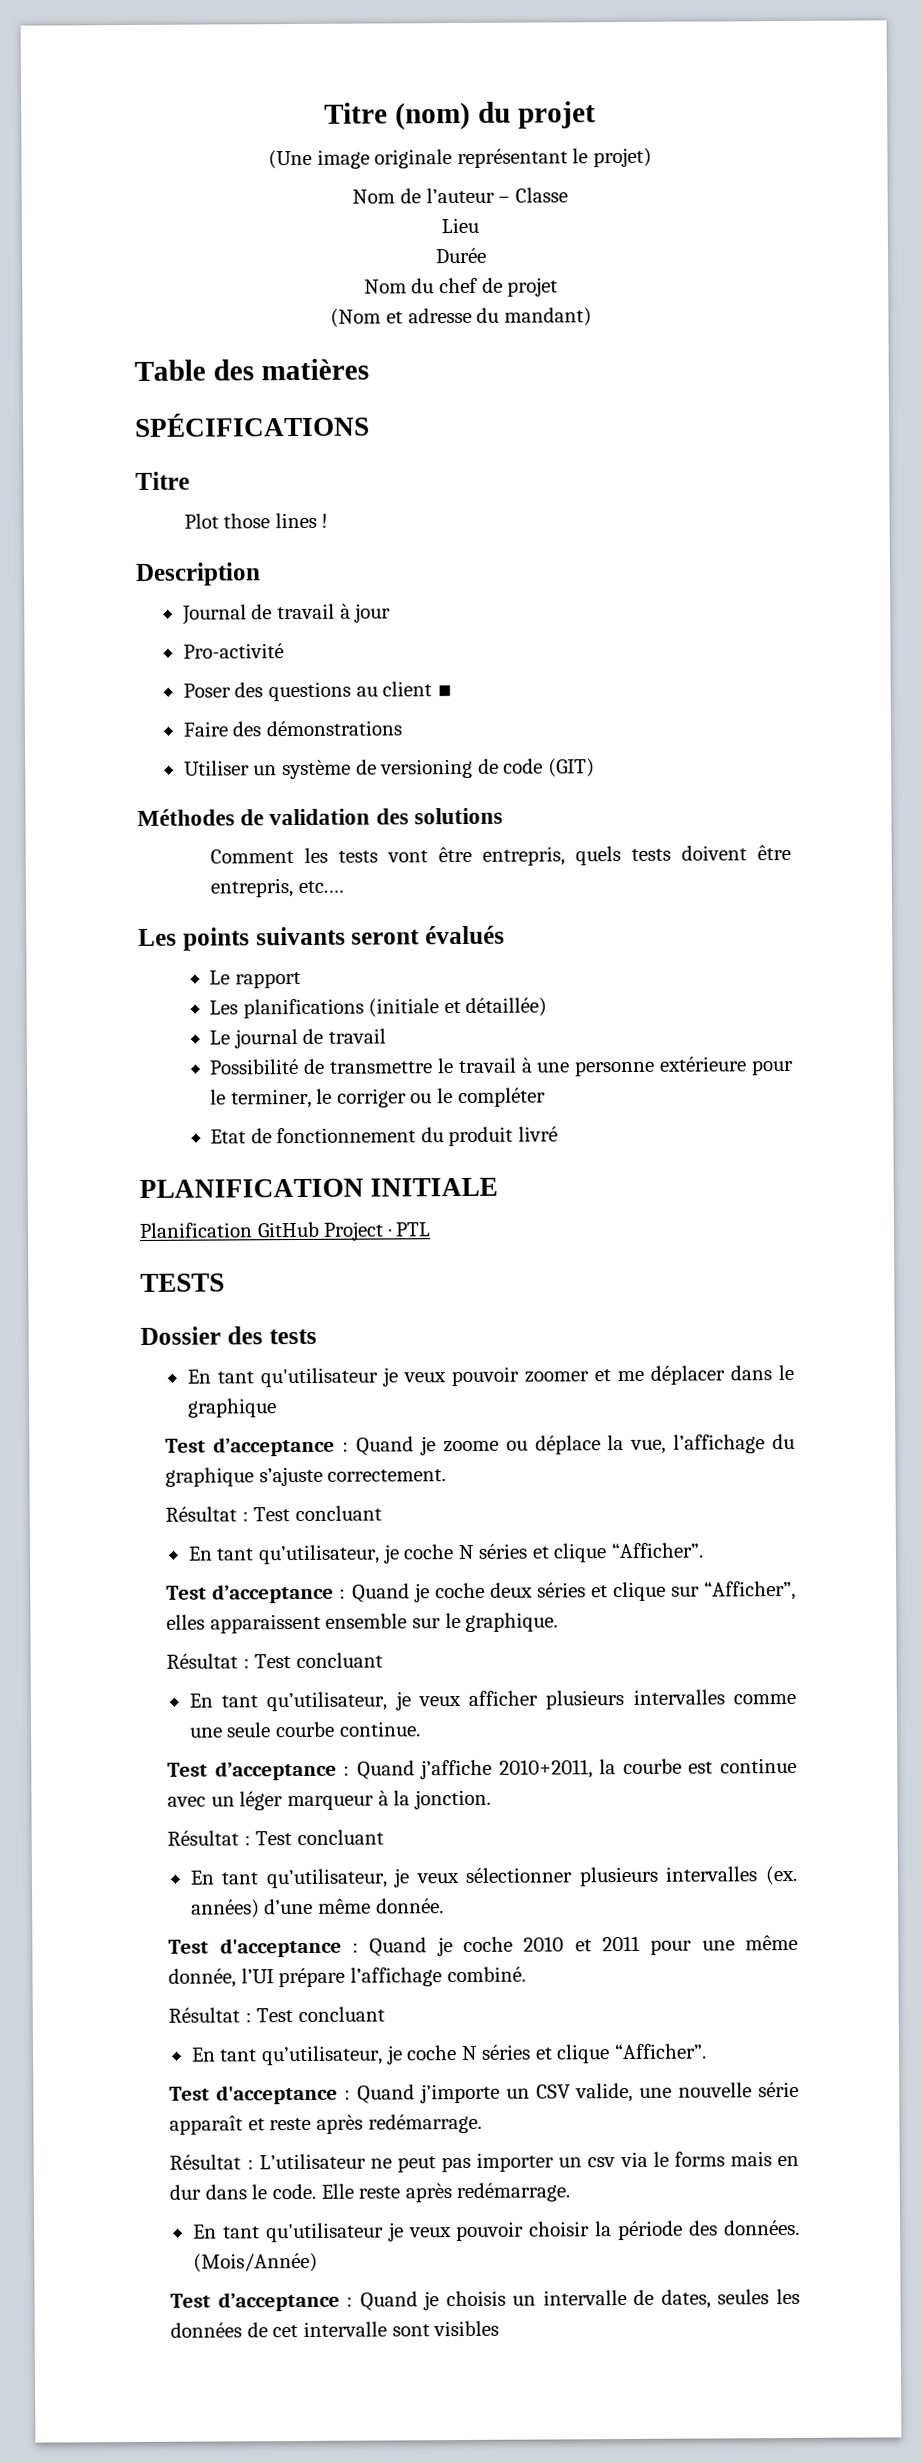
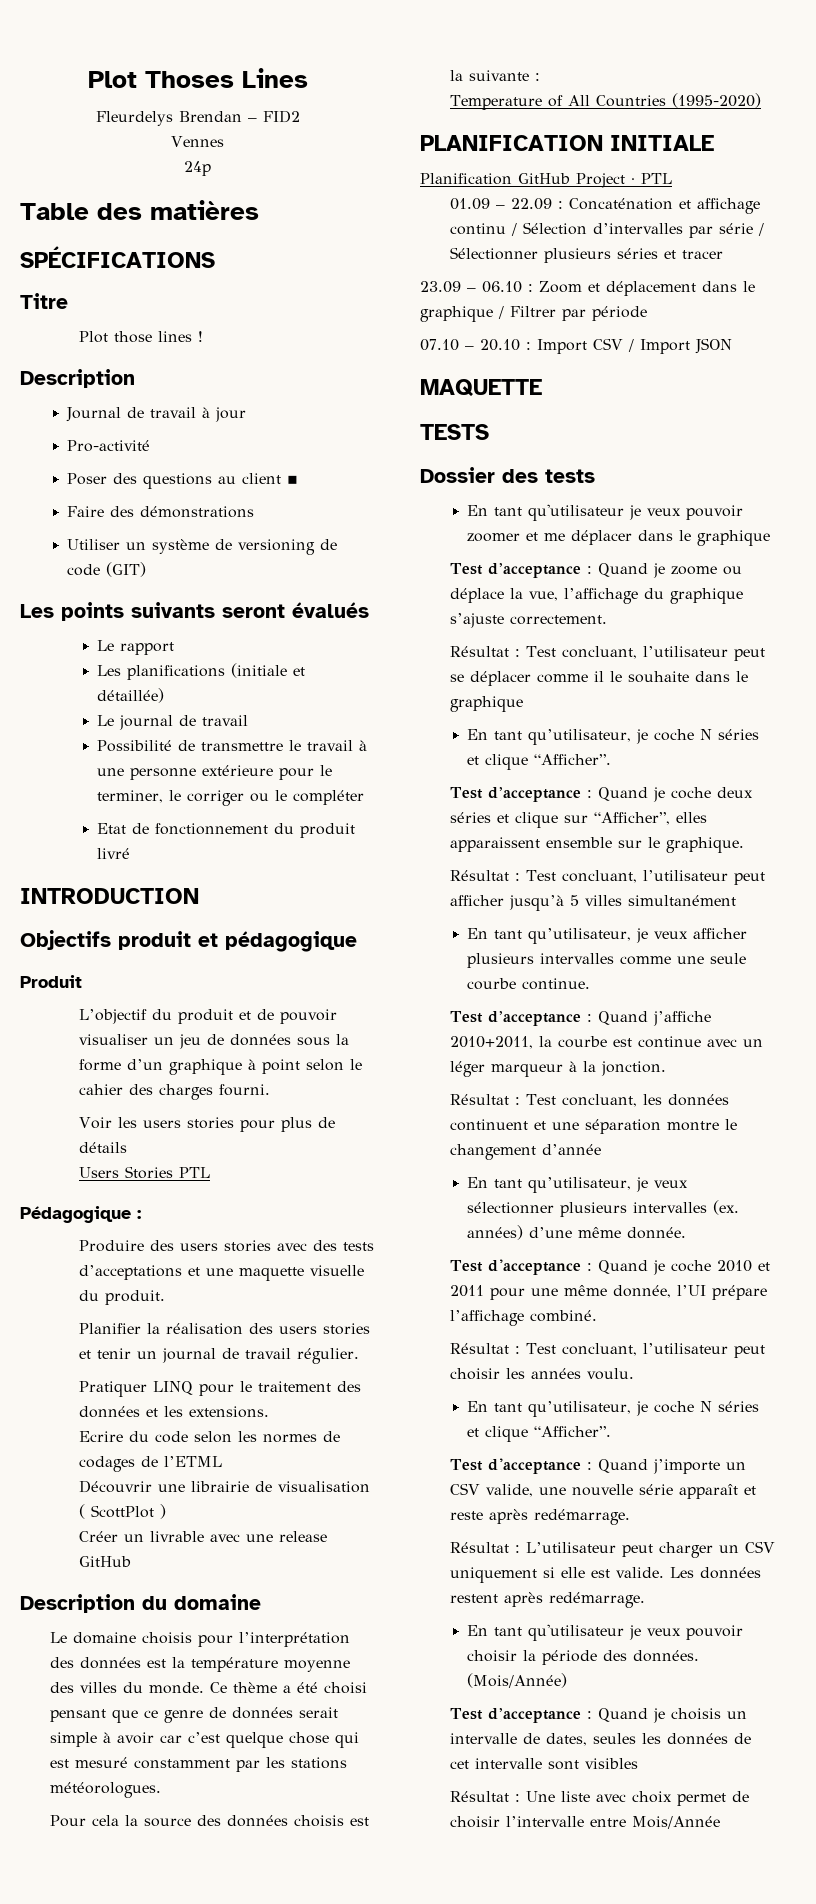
[324,101,596,131] [268,147,652,170] [352,187,568,204] [441,217,479,234] [434,247,487,264] [363,277,559,297] [330,307,592,328] Titre (nom) du projet // (Une image originale représentant le projet) // Nom de l’auteur – Classe // Lieu // Durée // Nom du chef de projet // (Nom et adresse du mandant) -> [87,68,308,88] [95,110,300,126] [171,136,225,147] [184,161,211,176] Plot Thoses Lines // Fleurdelys Brendan – FID2 // Vennes // 24p
[137,807,503,826] [210,844,791,866] [210,878,344,898] // Méthodes de validation des solutions // Comment les tests vont être entrepris, quels tests doivent être entrepris, etc.… -> (147, 569) none
(558, 1134) none -> [20,888,199,904] [20,930,357,952] [20,975,82,988] [79,1009,338,1024] [79,1034,350,1049] [79,1059,363,1075] [79,1084,271,1100] [79,1117,336,1132] [79,1142,128,1153] [79,1166,211,1179] [20,1206,141,1223] [79,1240,375,1252] [79,1265,365,1281] [79,1290,166,1305] [79,1323,371,1335] [79,1348,360,1364] [79,1381,362,1397] [79,1406,270,1418] [79,1431,341,1443] [79,1456,223,1472] [79,1480,371,1493] [79,1504,167,1519] [79,1531,328,1542] [79,1556,132,1567] [20,1594,261,1613] [49,1632,350,1647] [49,1657,350,1672] [49,1682,367,1694] [49,1707,338,1723] [49,1732,359,1748] [49,1757,347,1772] [49,1782,161,1798] [49,1815,369,1827] [449,70,540,81] [449,93,761,110] // INTRODUCTION // Objectifs produit et pédagogique // Produit // L’objectif du produit et de pouvoir visualiser un jeu de données sous la forme d’un graphique à point selon le cahier des charges fourni. // Voir les users stories pour plus de détails // Users Stories PTL // Pédagogique : // Produire des users stories avec des tests d’acceptations et une maquette visuelle du produit. // Planifier la réalisation des users stories et tenir un journal de travail régulier. // Pratiquer LINQ pour le traitement des données et les extensions. // Ecrire du code selon les normes de codages de l’ETML // Découvrir une librairie de visualisation ( ScottPlot ) // Créer un livrable avec une release GitHub // Description du domaine // Le domaine choisis pour l’interprétation des données est la température moyenne des villes du monde. Ce thème a été choisi pensant que ce genre de données serait simple à avoir car c’est quelque chose qui est mesuré constamment par les stations météorologues. // Pour cela la source des données choisis est la suivante : // Temperature of All Countries (1995-2020)
(432, 1229) none -> [449,198,760,214] [449,222,764,238] [449,247,723,263] [420,281,755,296] [420,306,647,322] [420,338,732,354] [420,379,542,397] // 01.09 – 22.09 : Concaténation et affichage continu / Sélection d’intervalles par série / Sélectionner plusieurs séries et tracer // 23.09 – 06.10 : Zoom et déplacement dans le graphique / Filtrer par période // 07.10 – 20.10 : Import CSV / Import JSON // MAQUETTE
[294,1505,382,1522] concluant -> [561,646,765,661] [449,671,748,686] [449,696,523,712] concluant, l’utilisateur peut se déplacer comme il le souhaite dans le graphique
[295,1652,383,1669] concluant -> [561,870,765,885] [449,895,736,911] concluant, l’utilisateur peut afficher jusqu’à 5 villes simultanément
[296,1829,384,1846] concluant -> [561,1094,729,1107] [449,1119,737,1134] [449,1144,601,1160] concluant, les données continuent et une séparation montre le changement d’année
[297,2006,385,2023] concluant -> [561,1343,765,1358] [449,1368,634,1380] concluant, l’utilisateur peut choisir les années voulu.
[369,2151,799,2173] [169,2183,401,2200] ne peut pas importer un csv via le forms mais en dur dans le code. Elle reste -> [621,1541,775,1558] [449,1567,761,1583] [449,1594,498,1603] peut charger un CSV uniquement si elle est valide. Les données restent
(500, 2328) none -> [449,1791,749,1806] [449,1816,720,1829] // Résultat : Une liste avec choix permet de choisir l’intervalle entre Mois/Année

